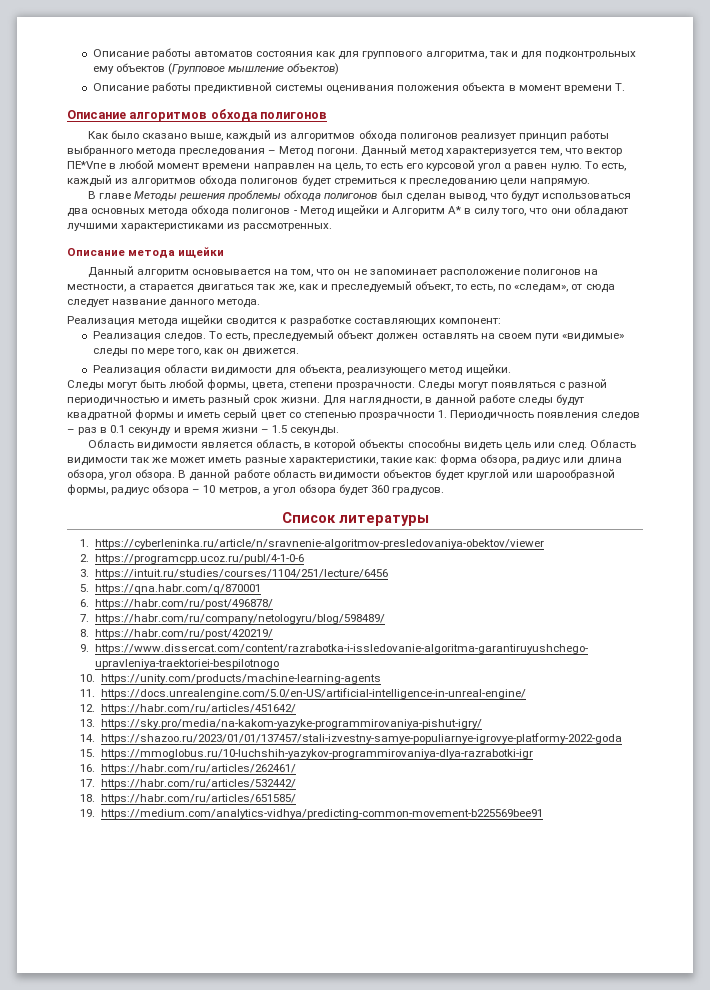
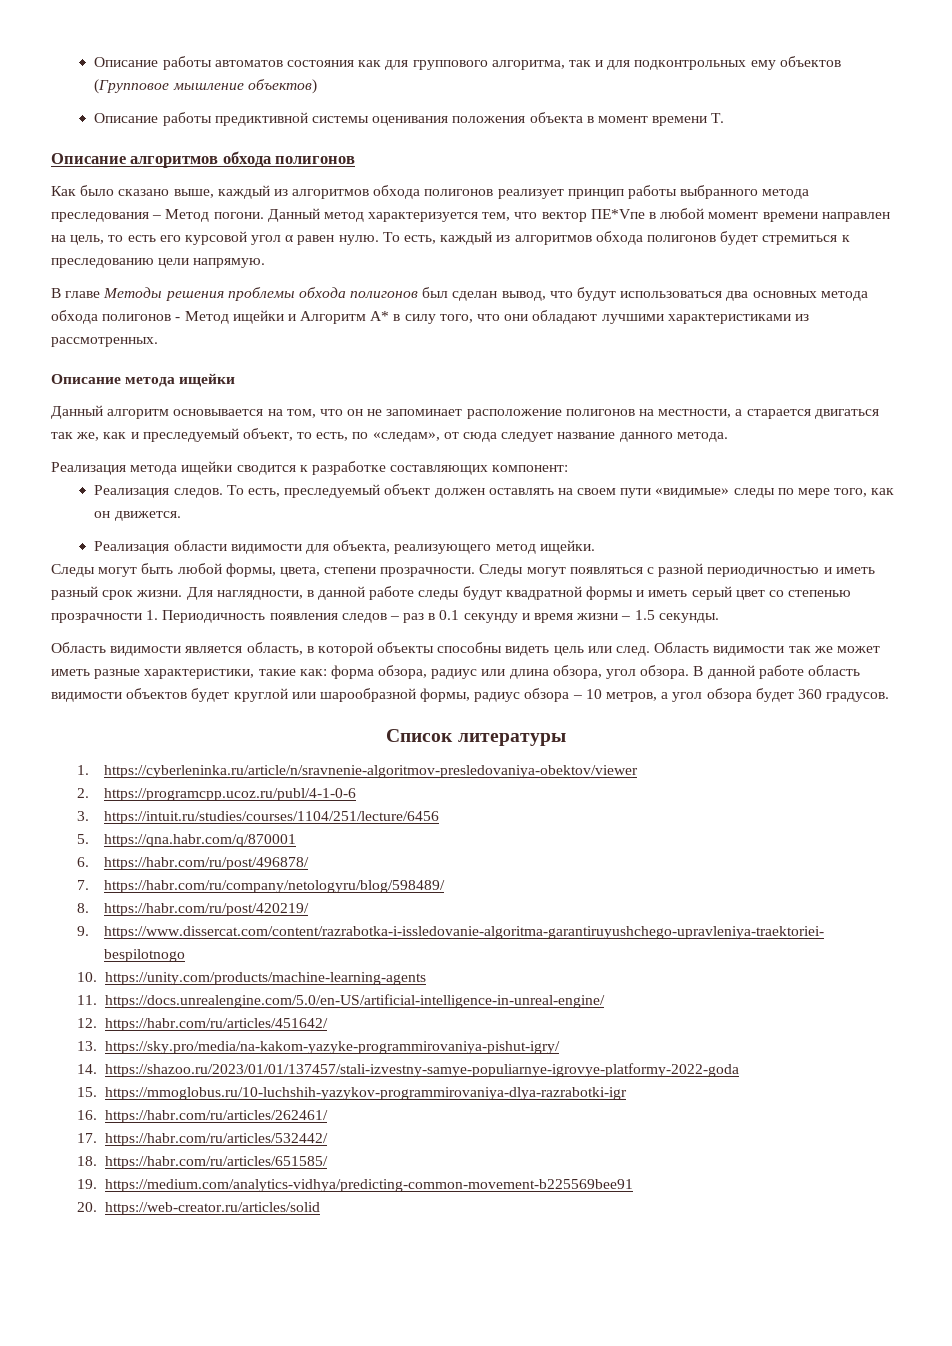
(543, 814) none -> [77,1202,321,1215] // 20. https://web-creator.ru/articles/solid

